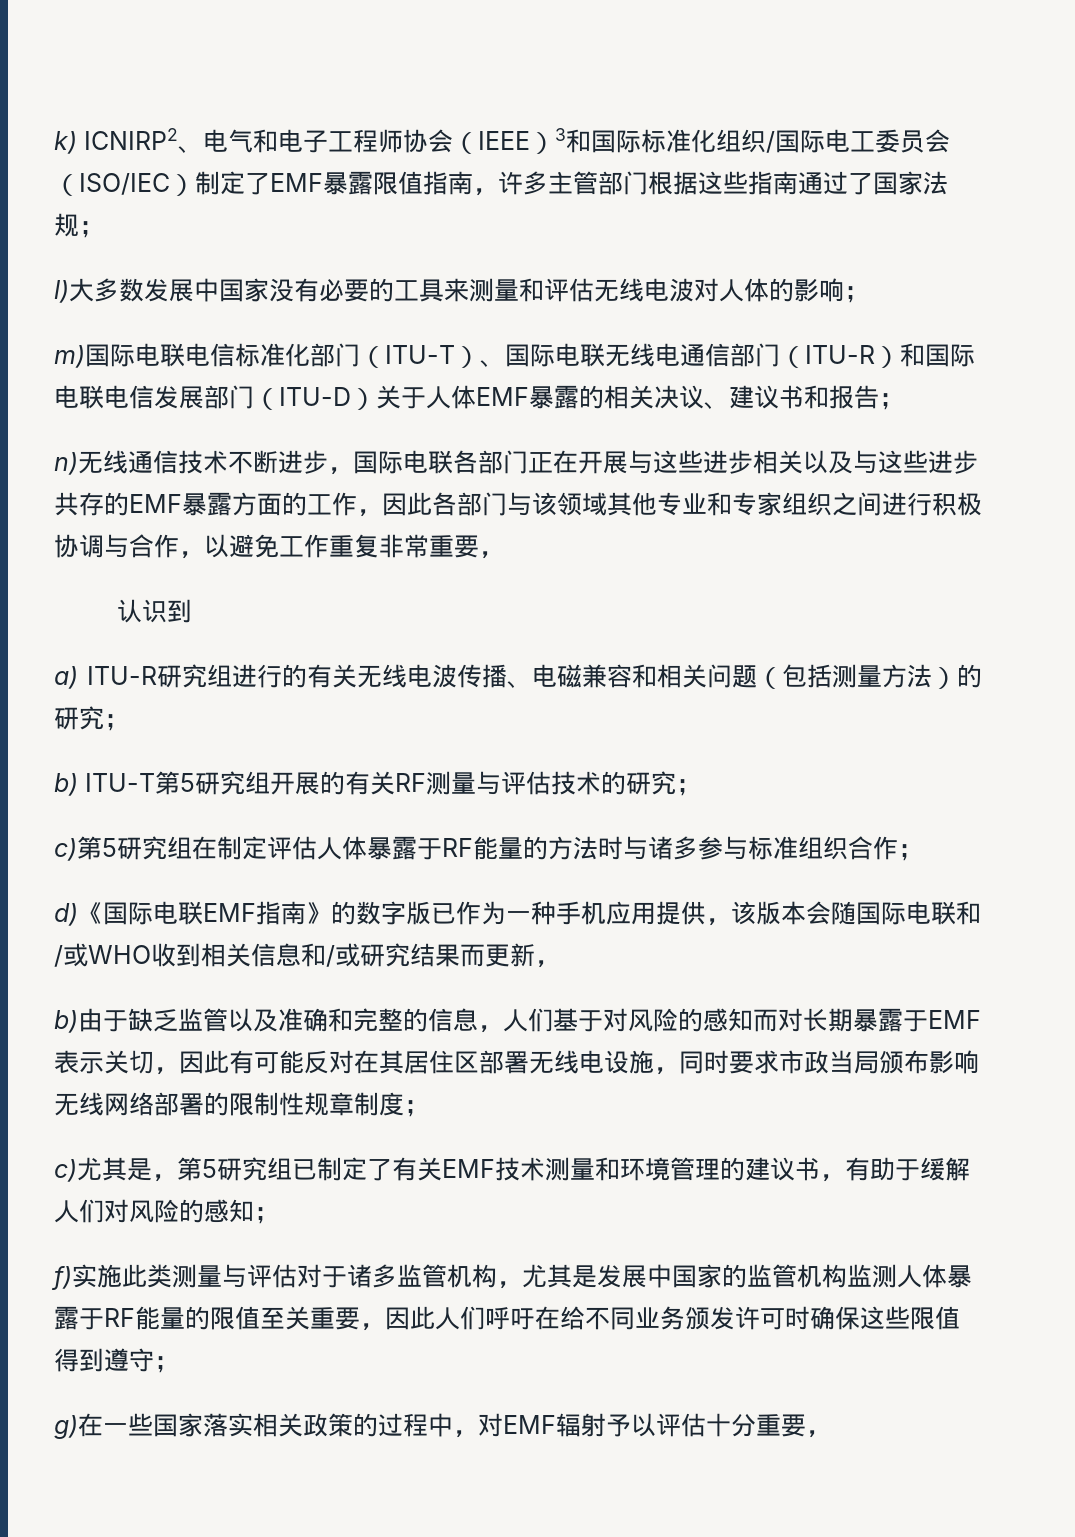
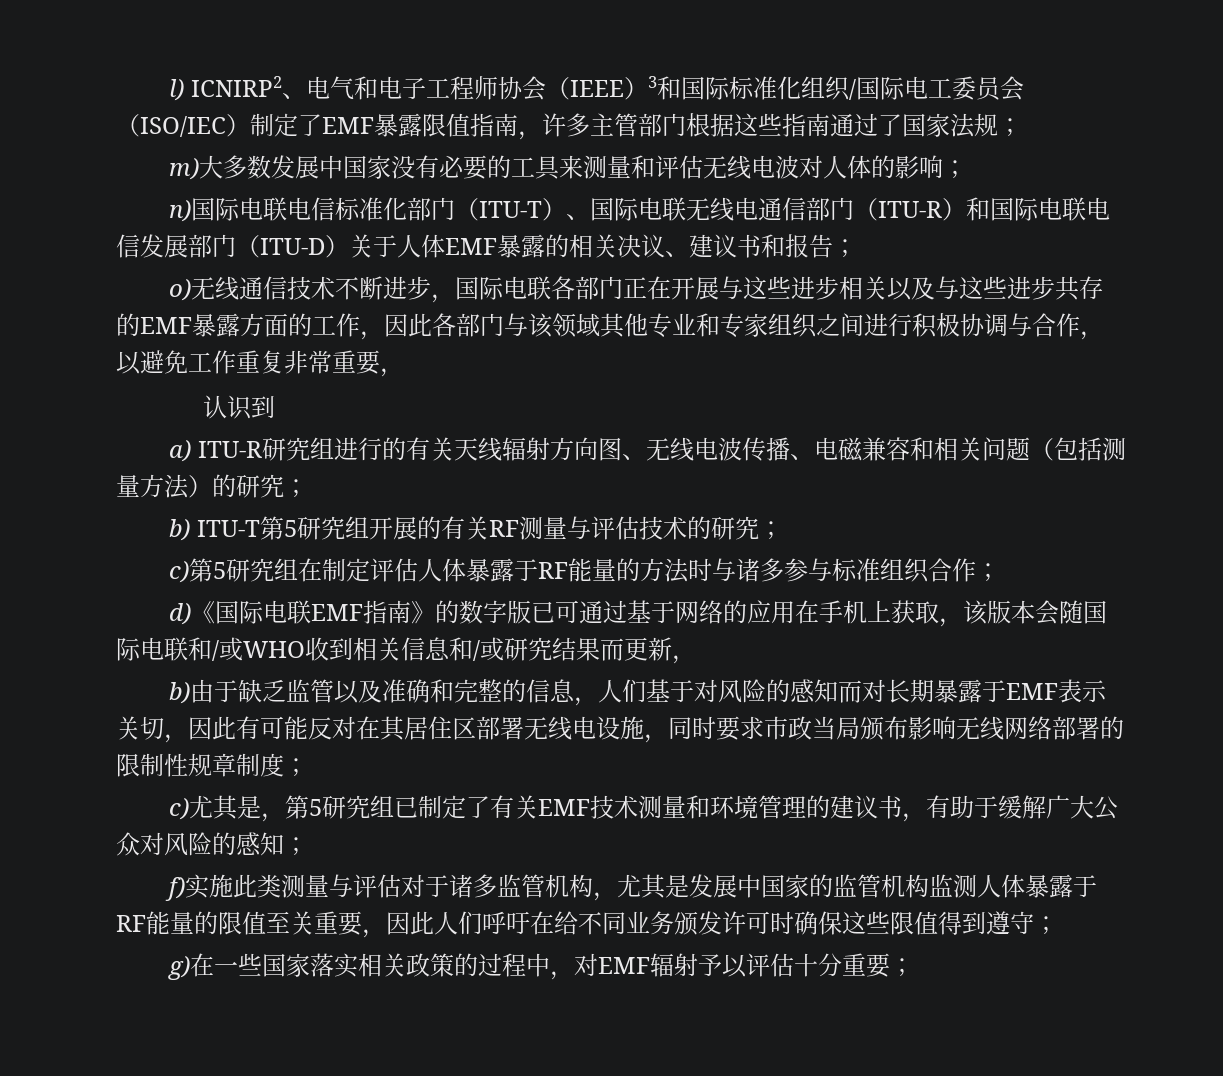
[54,131,77,154] k) -> [169,78,185,101] l)
[54,280,69,303] l) -> [169,157,200,180] m)
[54,345,85,368] m) -> [169,199,192,222] n)
[54,452,78,475] n) -> [169,278,192,301] o)
(357, 676) none -> [453,437,646,461] 天线辐射方向图、
[456,901,706,925] 作为一种手机应用提供 -> [555,600,940,624] 可通过基于网络的应用在手机上获取
[54,1199,104,1223] 人们 -> [1046,795,1119,820] [116,832,140,856] 广大公众
[806,1430,831,1438] ， -> [890,958,915,976] ；

